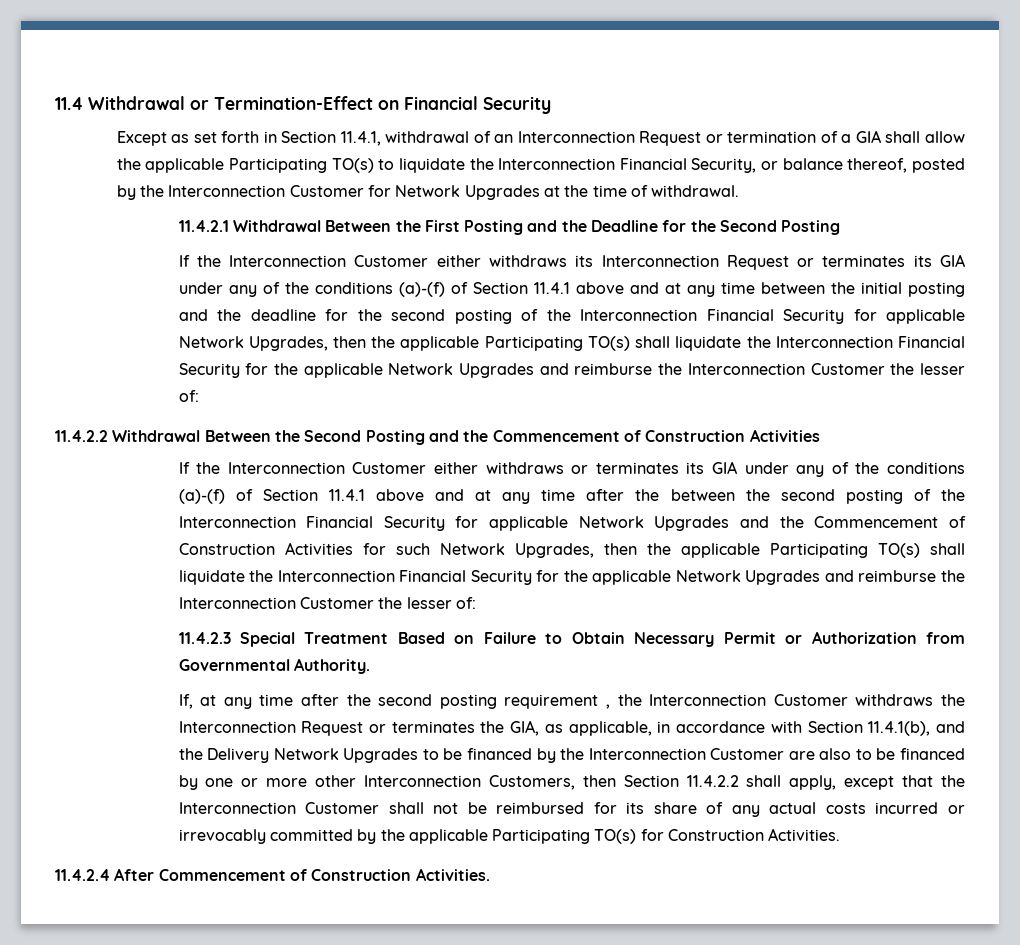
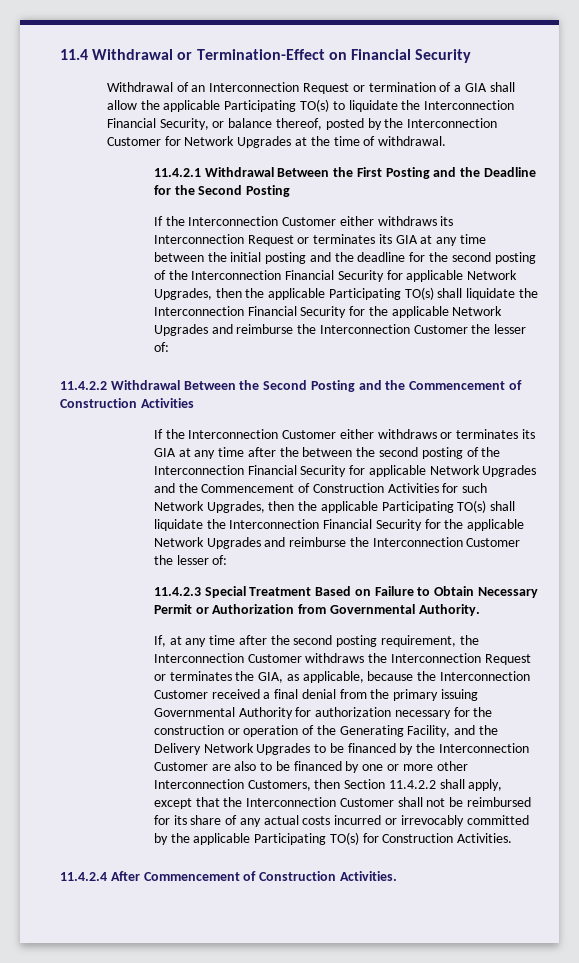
[116,131,470,146] Except as set forth in Section 11.4.1, withdrawal -> [106,82,173,92] Withdrawal
[178,282,659,297] under any of the conditions (a)-(f) of Section 11.4.1 above and -> (418, 239) none
[744,462,965,477] [178,489,465,504] under any of the conditions (a)-(f) of Section 11.4.1 above and -> (176, 452) none
[504,694,610,709] requirement , -> [380,635,456,647] requirement,
[657,721,931,736] in accordance with Section 11.4.1(b), -> [367,671,530,681] [153,689,478,701] [153,707,493,719] [153,725,451,737] because the Interconnection Customer received a final denial from the primary issuing Governmental Authority for authorization necessary for the construction or operation of the Generating Facility,

